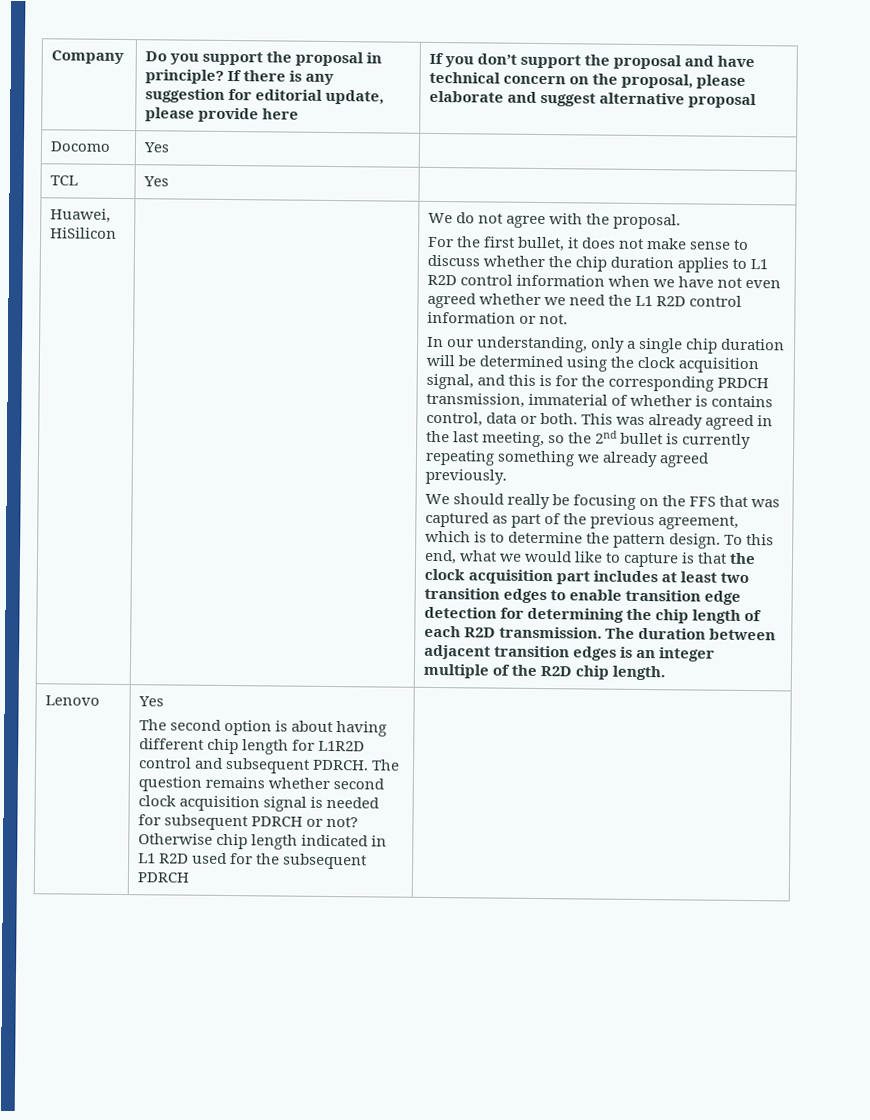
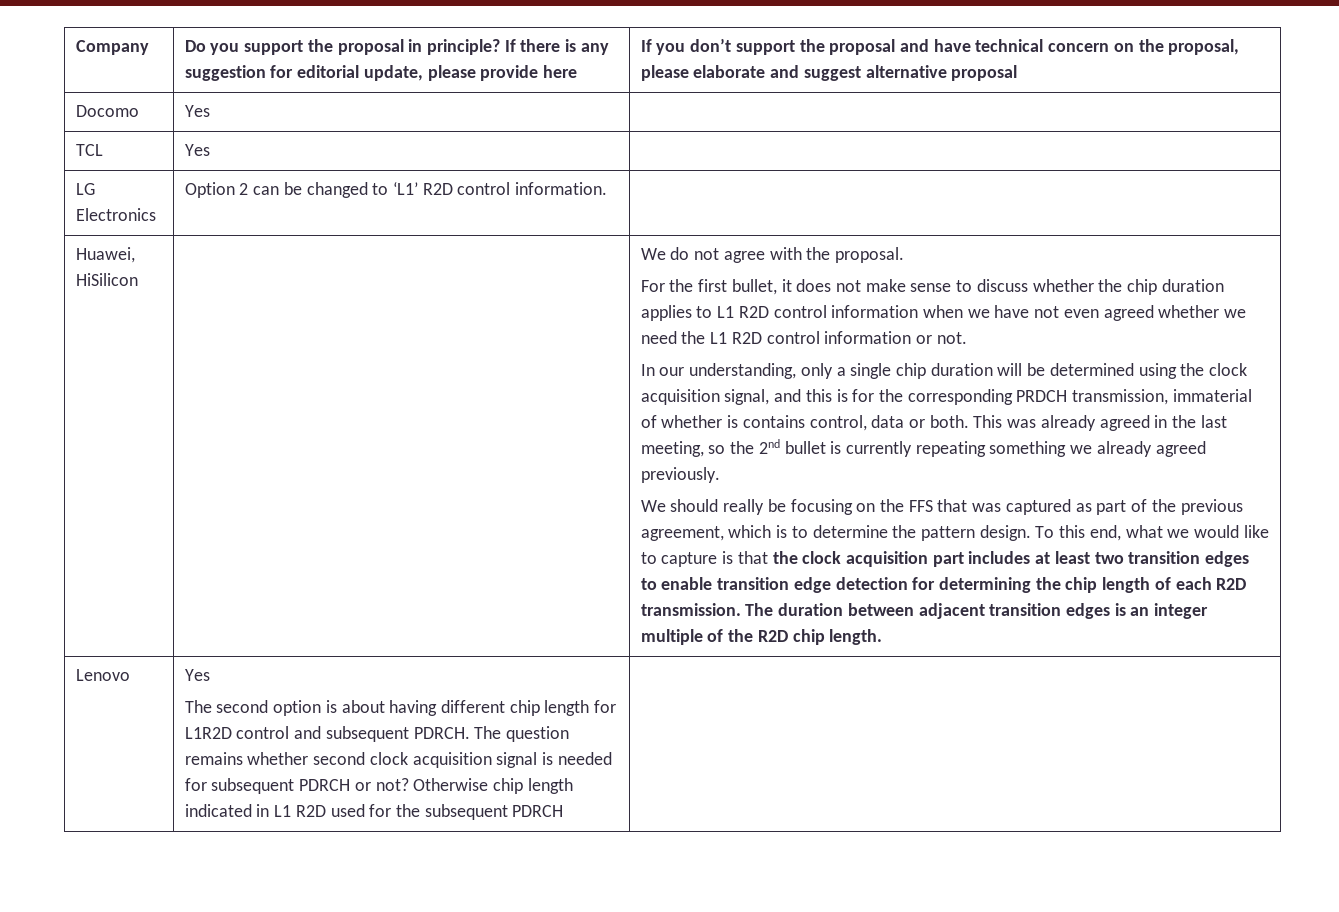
(169, 181) none -> [75,183,95,195] [75,208,156,221] [184,182,608,198] // LG Electronics | Option 2 can be changed to ‘L1’ R2D control information. |

